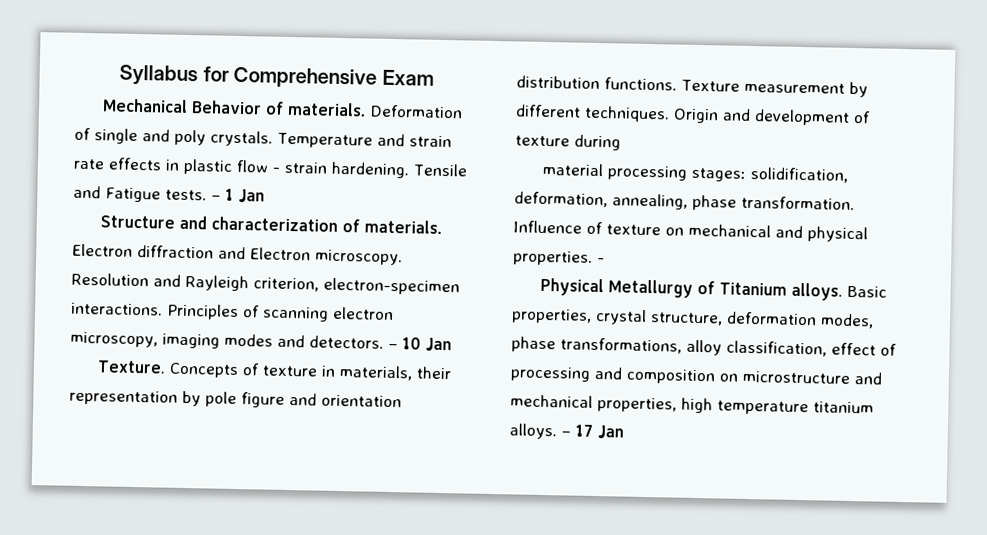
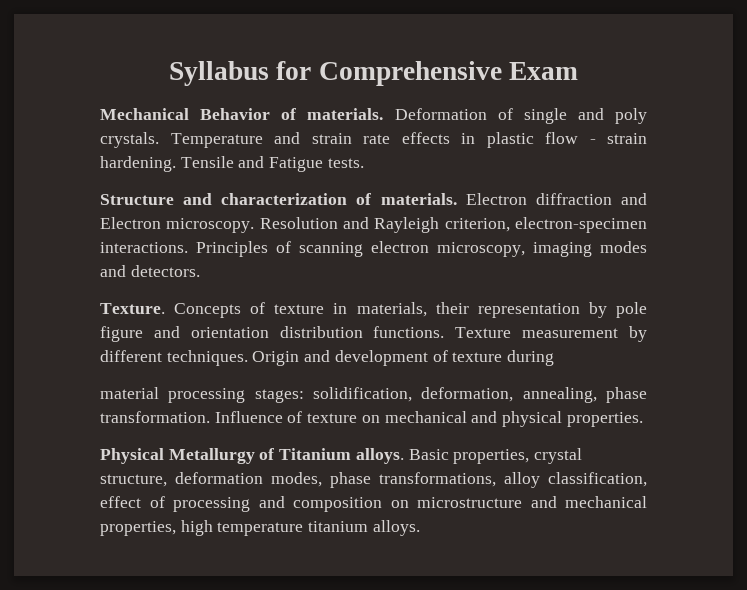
[211,188,265,203] – 1 Jan -> (364, 163) none
[388,337,452,352] – 10 Jan -> (200, 271) none
[597,258,605,264] - -> (643, 419) none
[561,424,624,439] – 17 Jan -> (420, 528) none

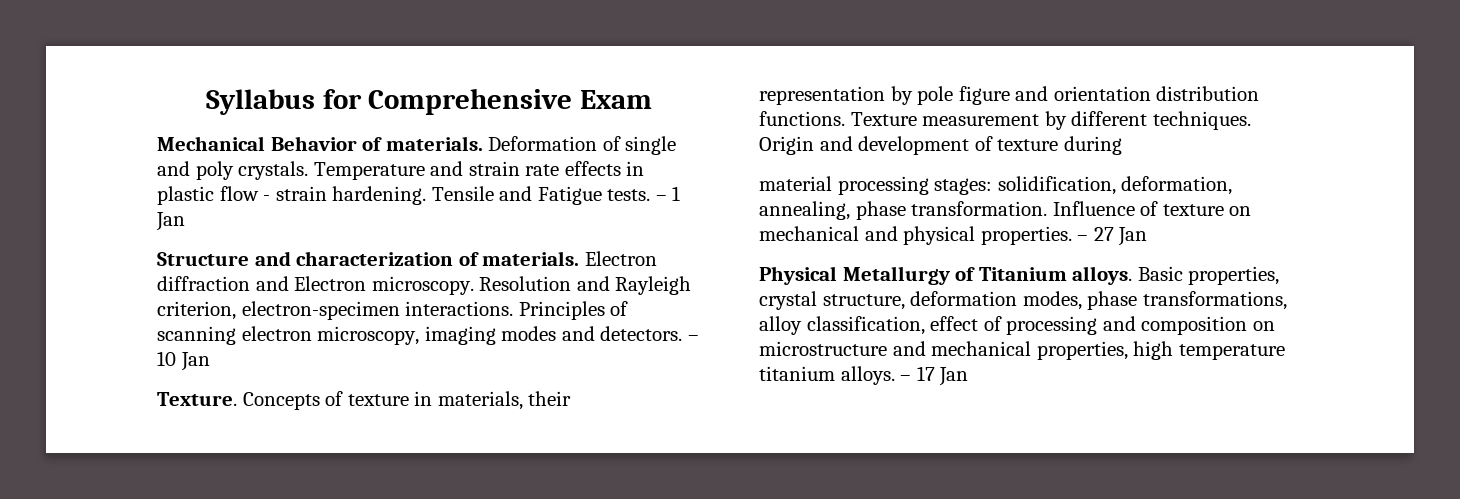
(364, 163) none -> [655,186,681,201] [156,212,185,231] – 1 Jan
(200, 271) none -> [687,335,699,341] [157,351,210,371] – 10 Jan
(643, 419) none -> [1077,227,1148,246] – 27 Jan
(420, 528) none -> [900,366,969,386] – 17 Jan

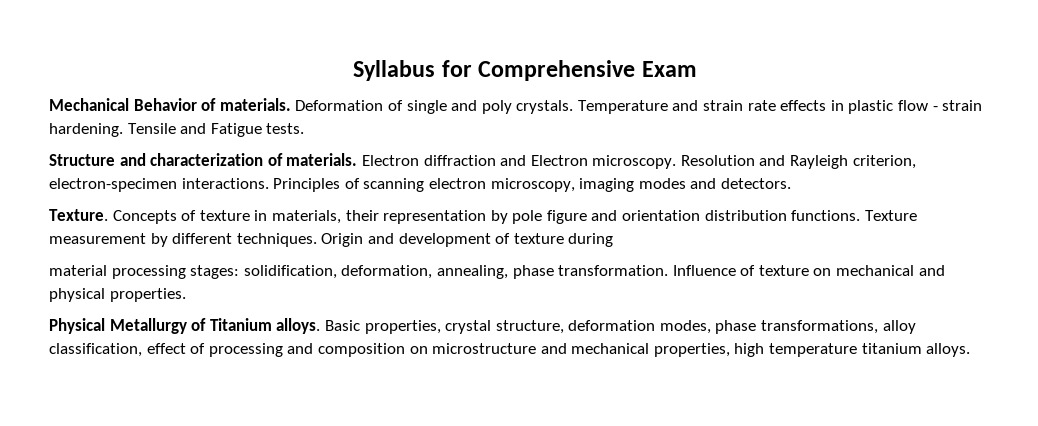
[655,186,681,201] [156,212,185,231] – 1 Jan -> (305, 128) none
[687,335,699,341] [157,351,210,371] – 10 Jan -> (791, 183) none
[1077,227,1148,246] – 27 Jan -> (186, 295) none
[900,366,969,386] – 17 Jan -> (971, 350) none

